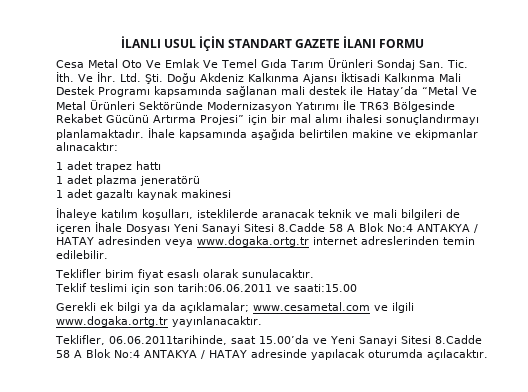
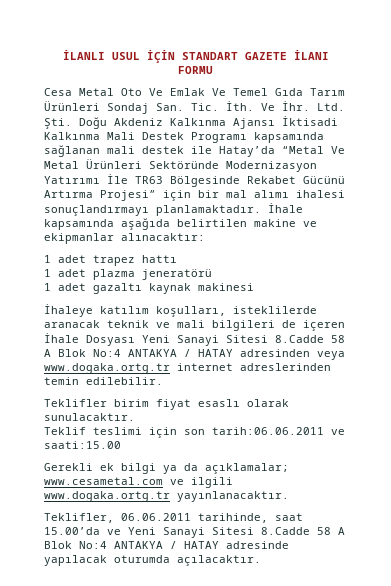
[108,335,227,345] 06.06.2011tarihinde, -> [121,513,268,523] 06.06.2011 tarihinde,

